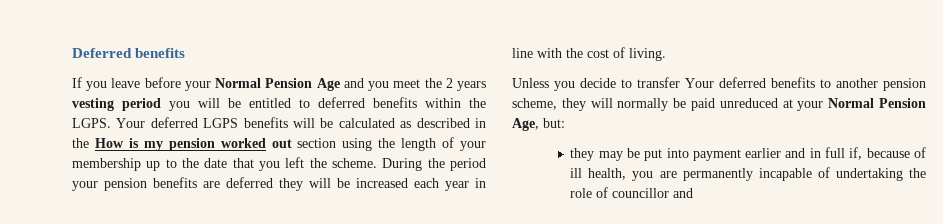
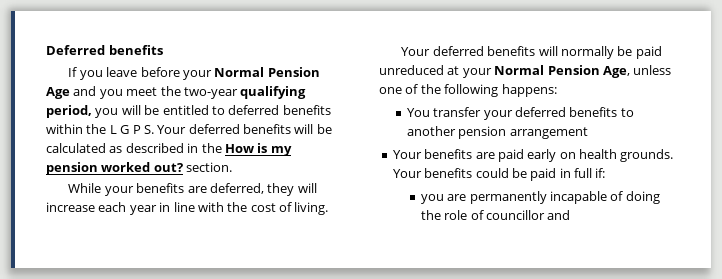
[445,78,486,91] [72,98,161,111] 2 years vesting period -> [183,86,307,99] [46,105,92,118] two-year qualifying period,
[72,117,239,128] LGPS. Your deferred LGPS -> [109,124,240,134] L G P S. Your deferred
[271,137,487,151] [72,157,486,171] [72,177,408,191] out section using the length of your membership up to the date that you left the scheme. During the period your pension benefits are deferred they will be increased -> [153,162,233,172] [68,183,317,196] [46,202,95,212] out? section. // While your benefits are deferred, they will increase
[512,77,926,91] [512,98,586,111] Unless you decide to transfer Your deferred benefits to another pension scheme, they -> [401,46,536,56] Your deferred benefits
[543,118,565,128] [570,147,926,161] [570,168,627,180] but: // they may be put into payment earlier and in full if, because of ill health, -> [633,65,672,75] [379,84,557,97] [406,107,634,120] [406,126,588,139] [392,149,674,162] [392,168,606,181] unless one of the following happens: // You transfer your deferred benefits to another pension arrangement // Your benefits are paid early on health grounds. Your benefits could be paid in full if: //
[835,168,903,181] undertaking -> [625,191,660,204] doing

